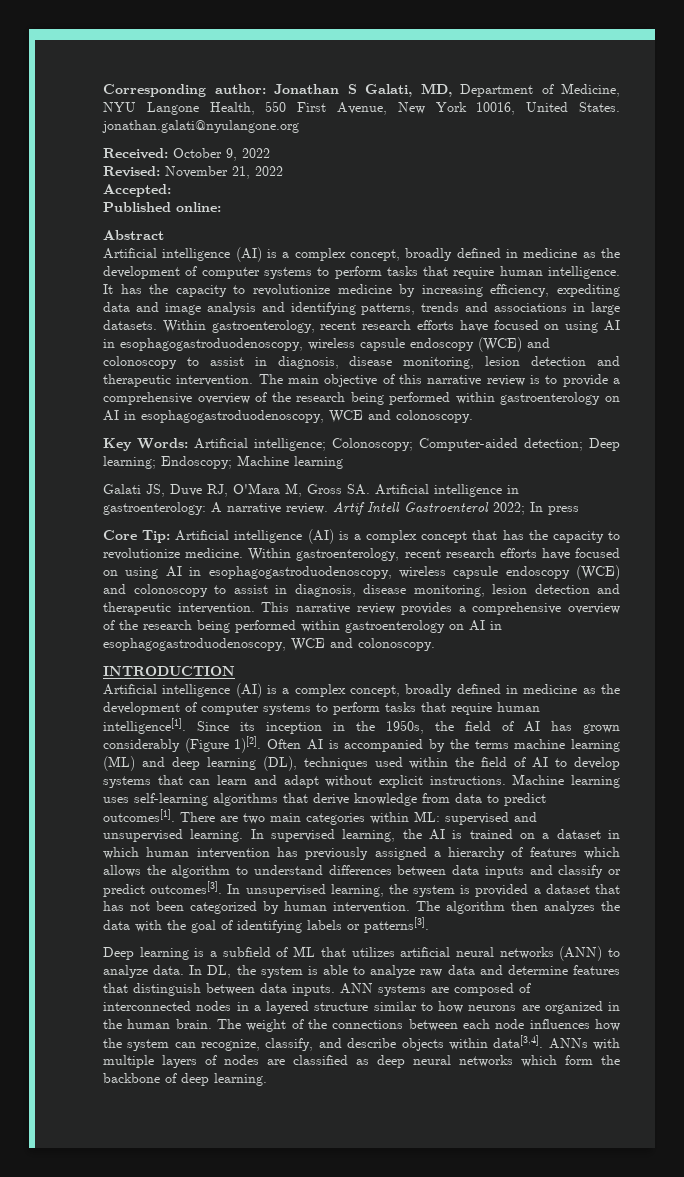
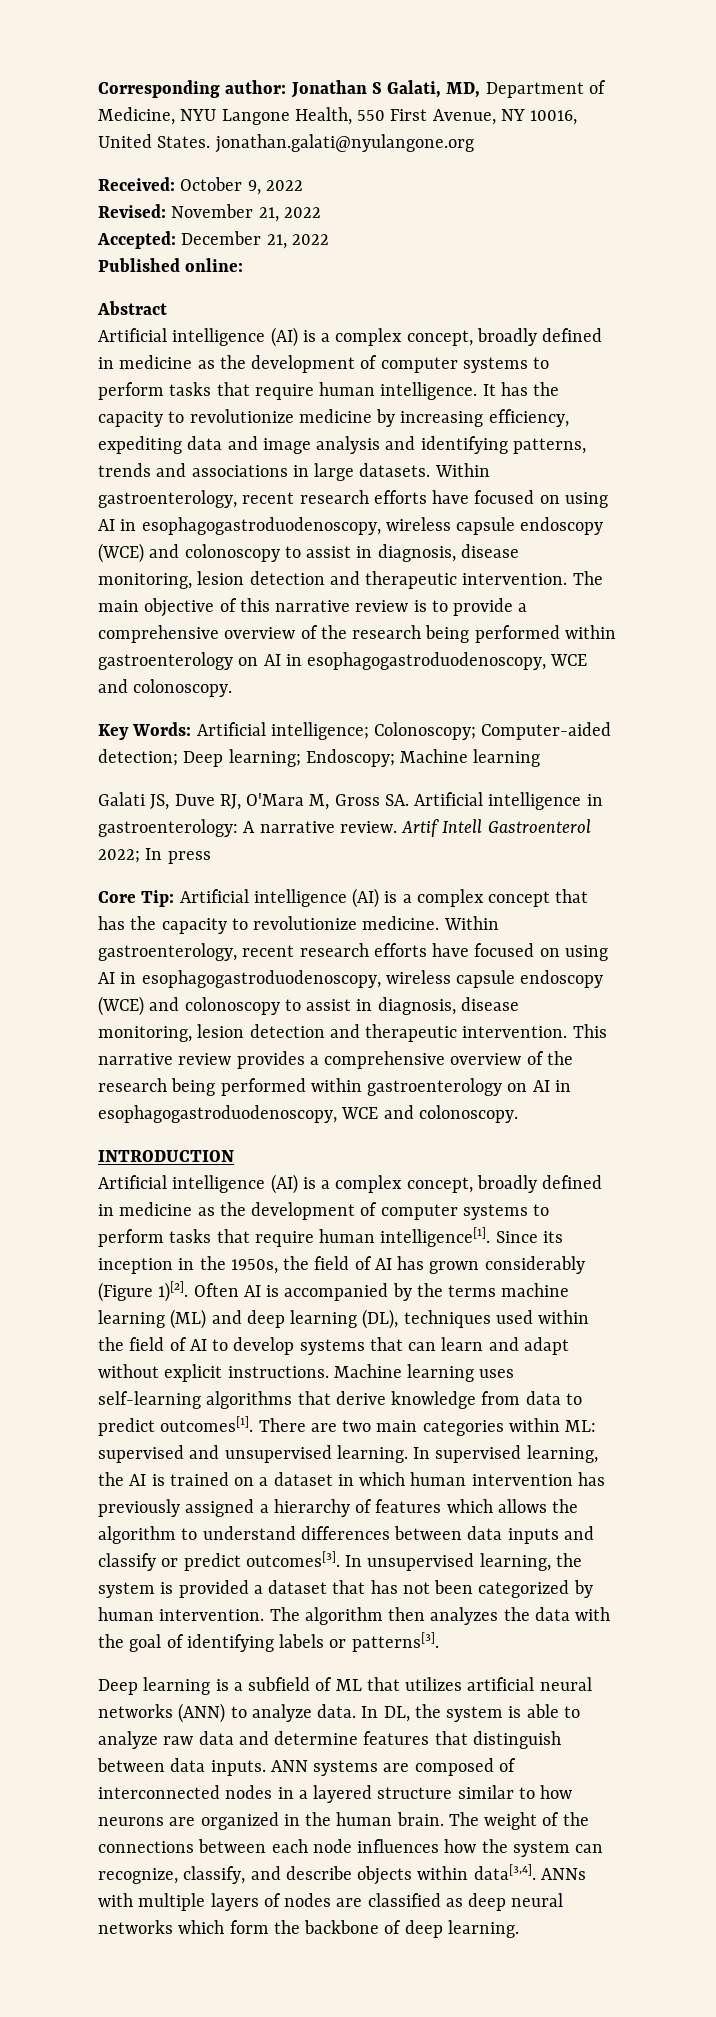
[397,102,467,114] New York -> [500,109,525,121] NY
(171, 190) none -> [181,231,329,249] December 21, 2022

